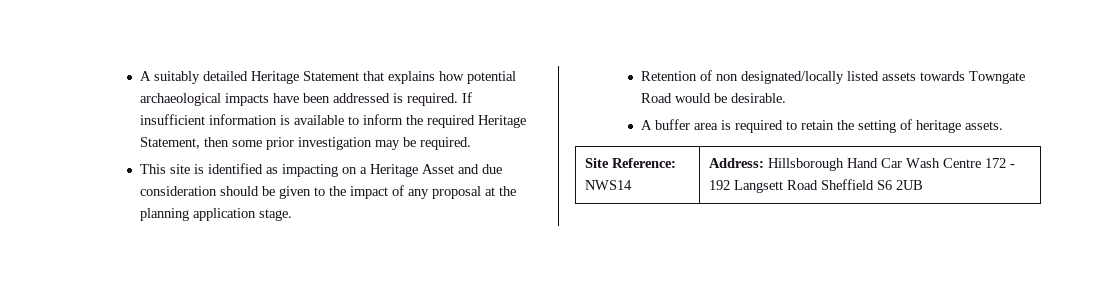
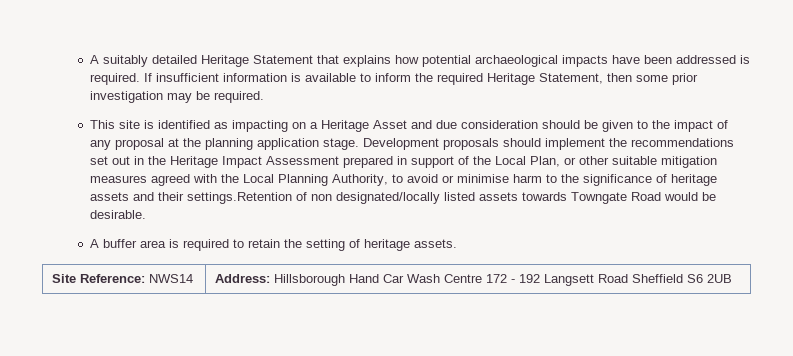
[640,71,697,81] // Retention -> [362,138,734,150] [89,156,717,168] [89,174,717,186] [89,192,292,204] Development proposals should implement the recommendations set out in the Heritage Impact Assessment prepared in support of the Local Plan, or other suitable mitigation measures agreed with the Local Planning Authority, to avoid or minimise harm to the significance of heritage assets and their settings.Retention

